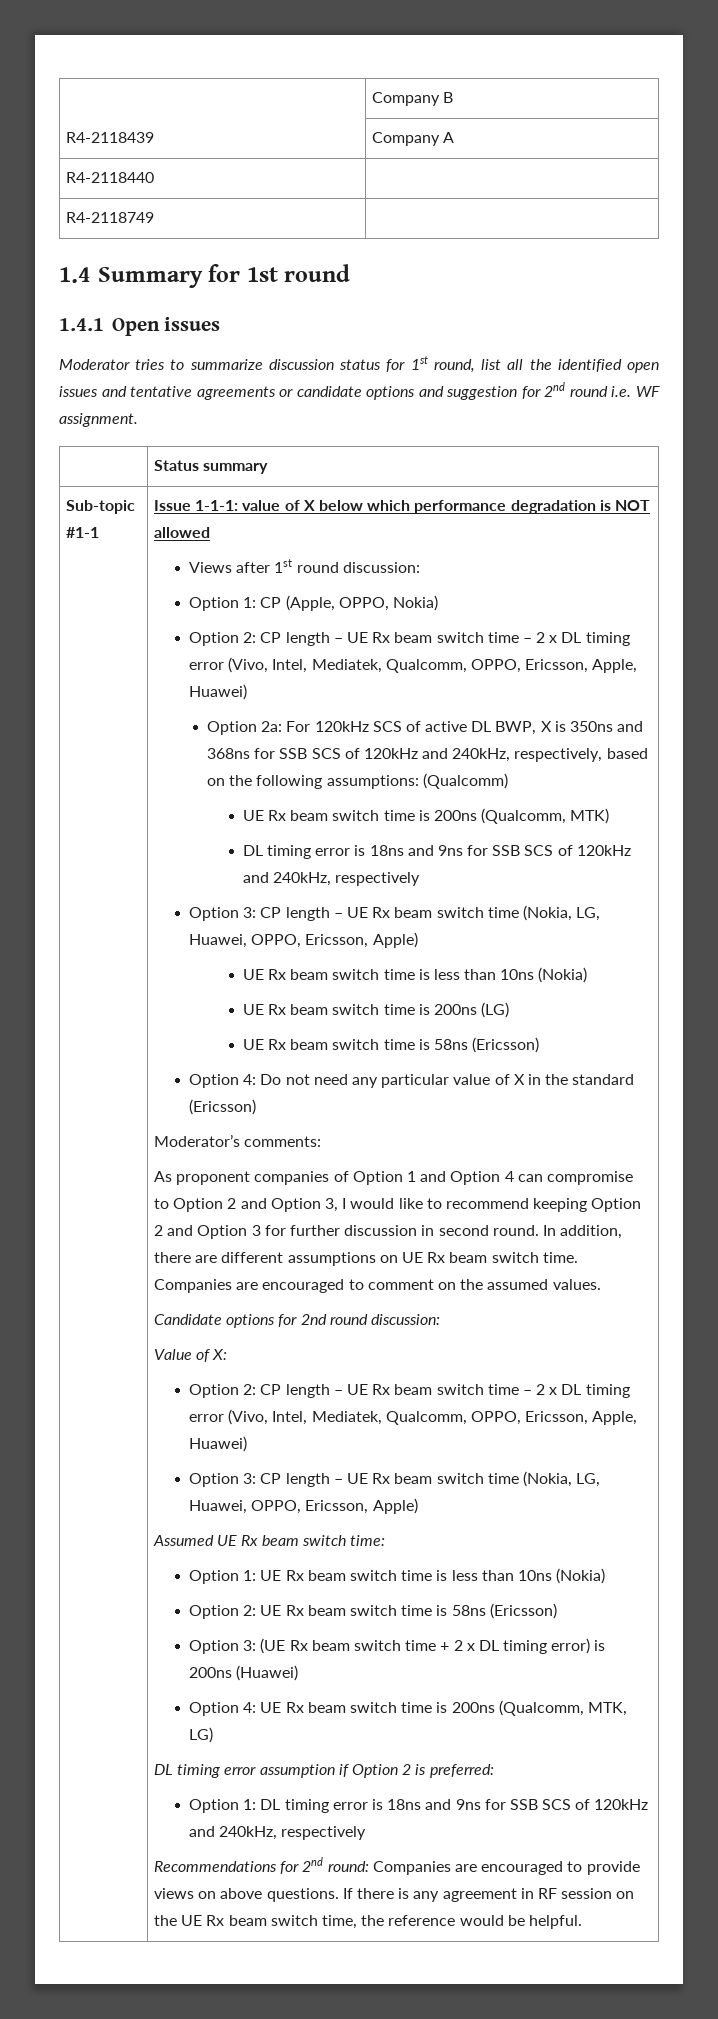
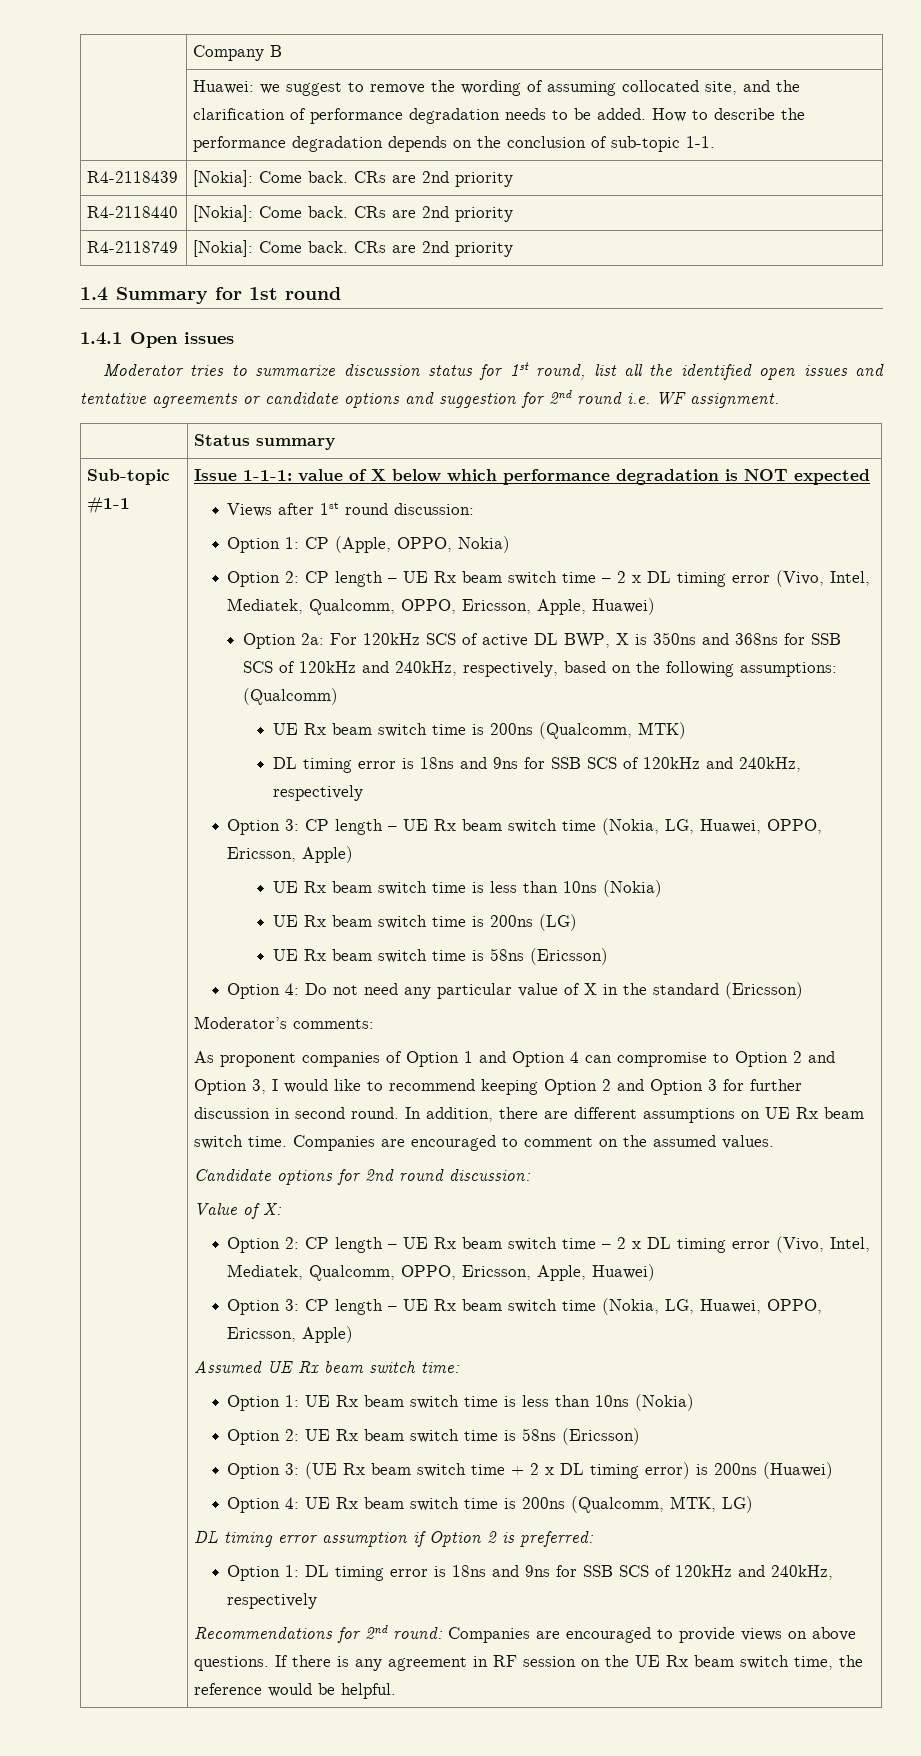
[66,132,155,143] [372,132,455,146] [66,172,155,183] [66,212,155,223] R4-2118439 | Company A // R4-2118440 | // R4-2118749 | -> [193,80,801,96] [193,108,806,124] [193,136,716,152] [87,171,179,183] [193,170,514,187] [87,206,179,218] [193,205,514,222] [87,241,179,253] [193,240,514,257] | Huawei: we suggest to remove the wording of assuming collocated site, and the clarification of performance degradation needs to be added. How to describe the performance degradation depends on the conclusion of sub-topic 1-1. // R4-2118439 | [Nokia]: Come back. CRs are 2nd priority // R4-2118440 | [Nokia]: Come back. CRs are 2nd priority // R4-2118749 | [Nokia]: Come back. CRs are 2nd priority
[154,527,211,538] allowed -> [794,469,871,485] expected

